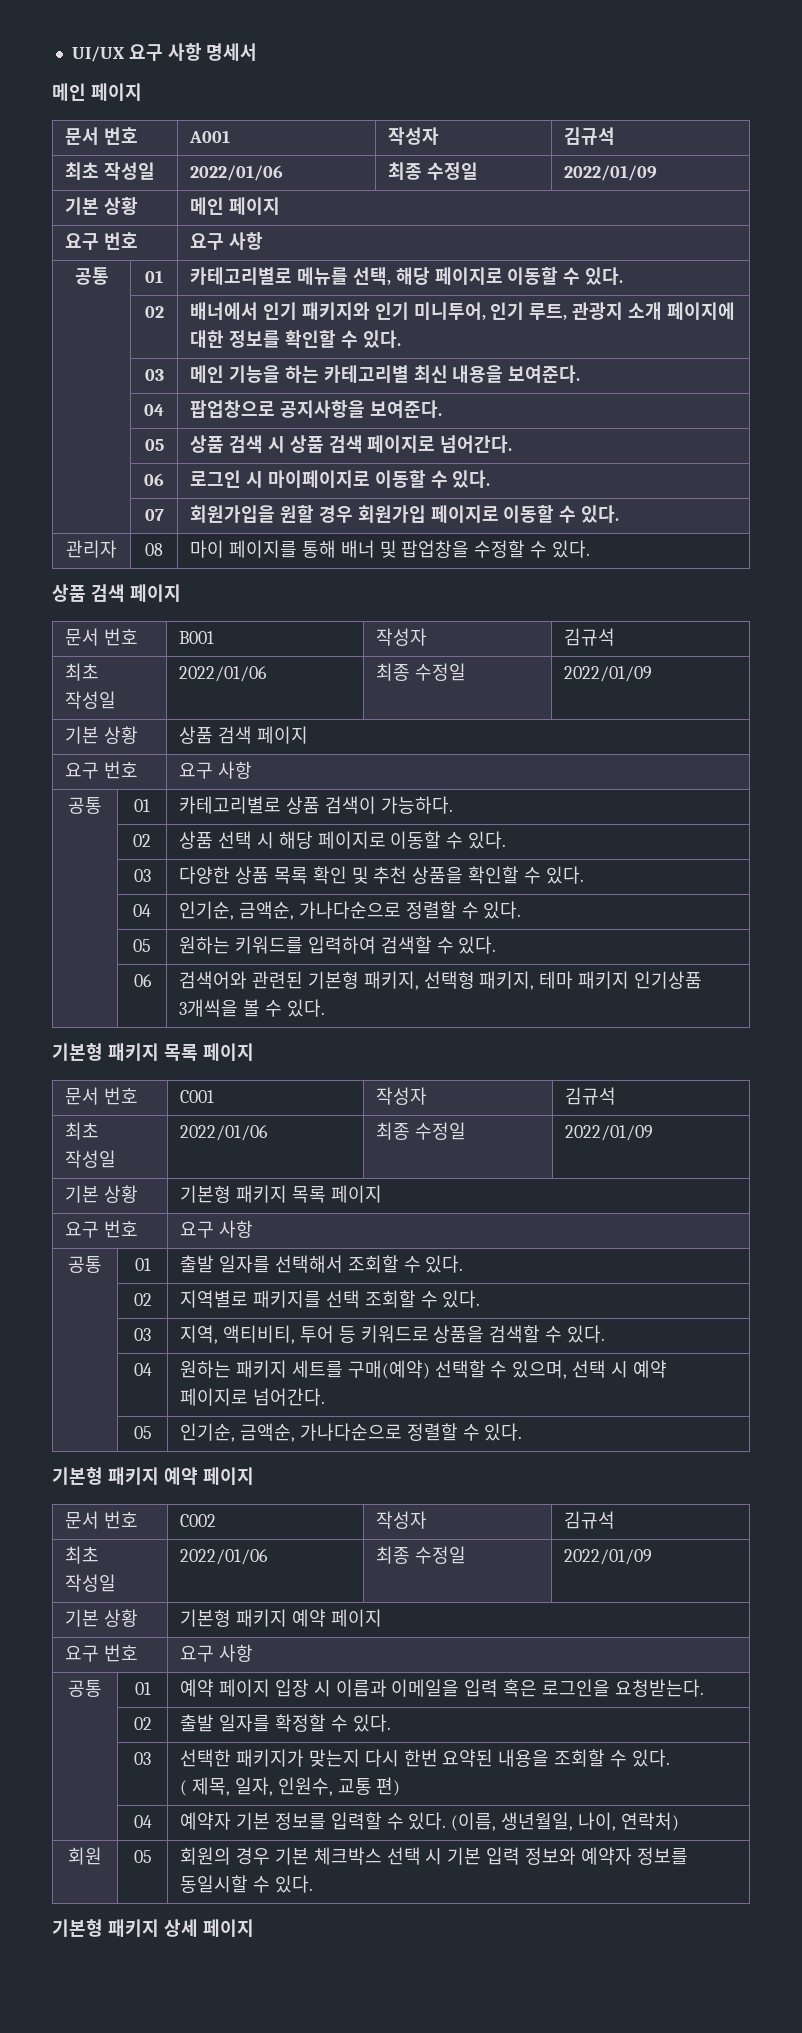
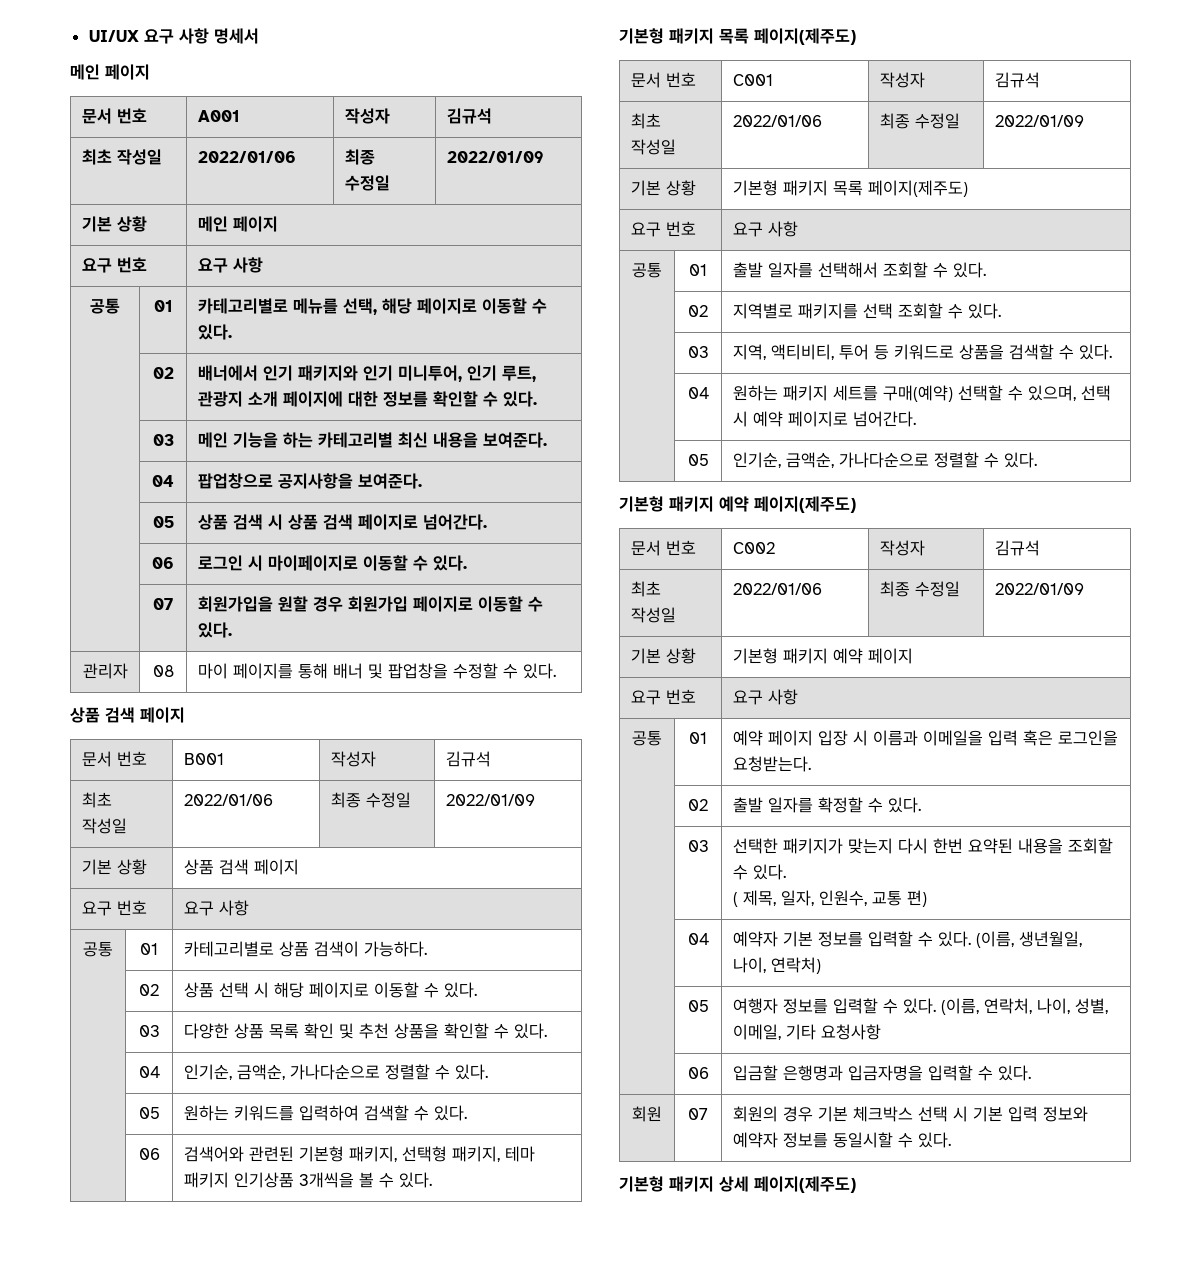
[202,1043,254,1061] 페이지 -> [754,28,856,45] 페이지(제주도)
[330,1185,382,1203] 페이지 -> [867,180,968,197] 페이지(제주도)
[202,1467,254,1485] 페이지 -> [754,496,856,513] 페이지(제주도)
(679, 1821) none -> [687,1000,709,1012] [732,998,1108,1015] [732,1024,881,1040] [687,1067,709,1079] [732,1065,1031,1081] // | 05 | 여행자 정보를 입력할 수 있다. (이름, 연락처, 나이, 성별, 이메일, 기타 요청사항 // | 06 | 입금할 은행명과 입금자명을 입력할 수 있다.
[133,1850,152,1863] 05 -> [688,1108,708,1120] 07
[202,1919,254,1937] 페이지 -> [754,1176,856,1193] 페이지(제주도)

